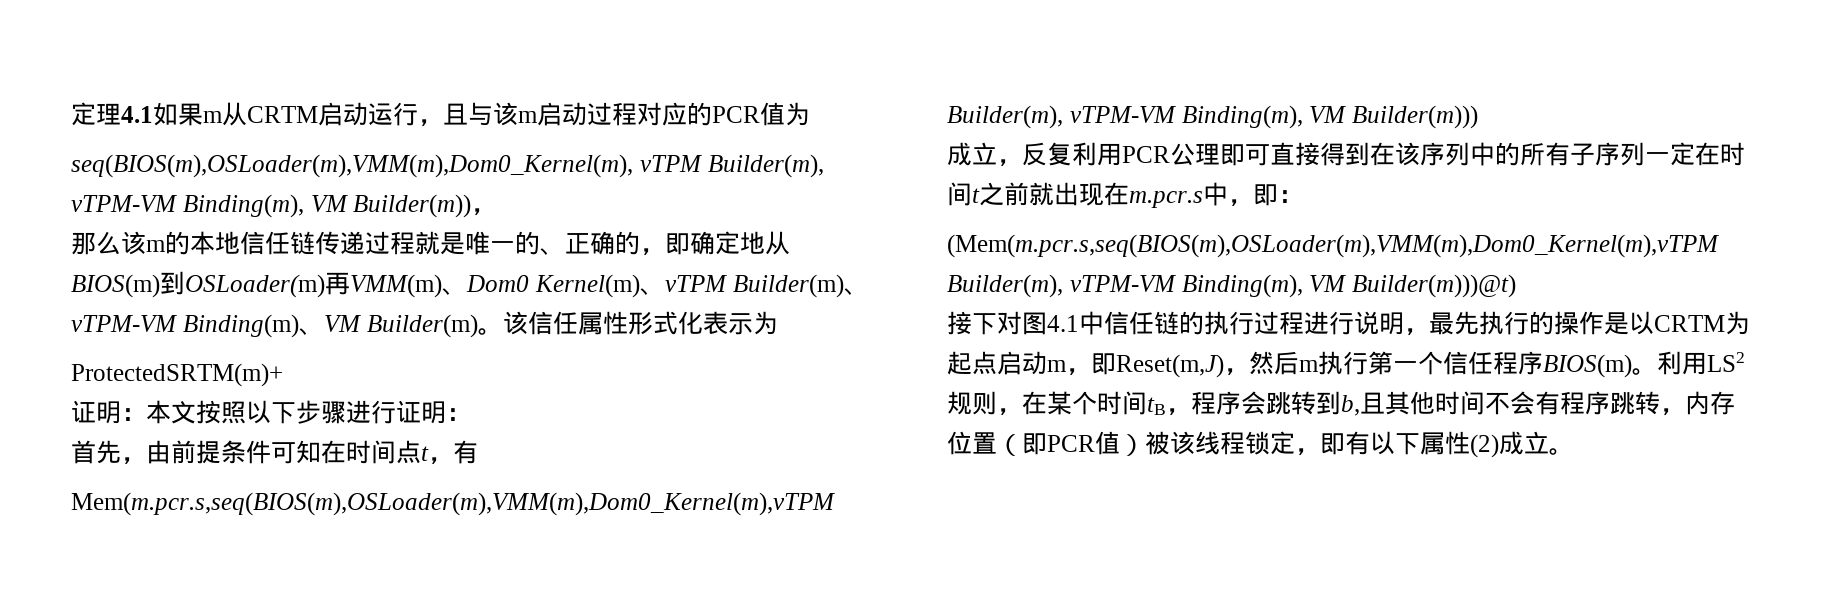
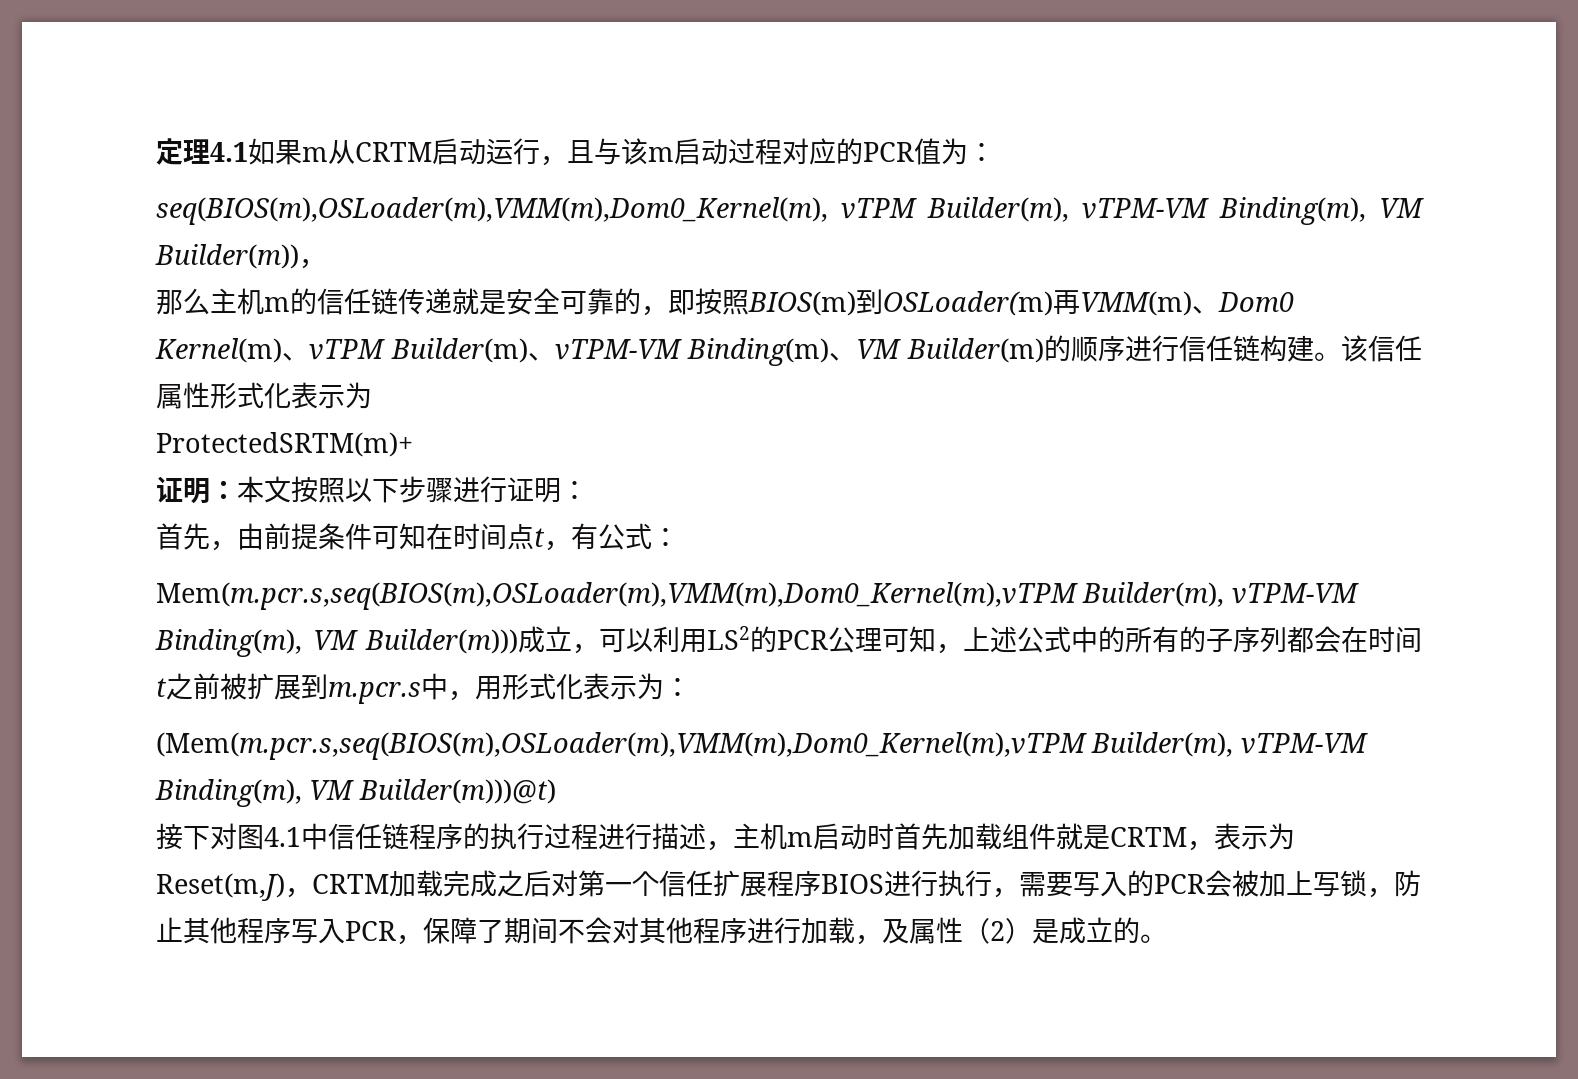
(810, 114) none -> [968,142,995,162] ：
[121,231,790,256] 该m的本地信任链传递过程就是唯一的、正确的，即确定地从 -> [210,288,749,316] 主机m的信任链传递就是安全可靠的，即按照
(478, 326) none -> [1044,335,1315,362] 的顺序进行信任链构建
(478, 452) none -> [598,523,679,550] 公式：
[947,142,1745,167] [947,182,1278,208] // 成立，反复利用PCR公理即可直接得到在该序列中的所有子序列一定在时间t之前就出现在m.pcr.s中，即 -> [518,626,1422,654] [156,673,664,704] 成立，可以利用LS2的PCR公理可知，上述公式中的所有的子序列都会在时间t之前被扩展到m.pcr.s中，用形式化表示为
(1179, 323) none -> [409,824,463,850] 程序
[1354,311,1750,336] [947,351,1745,378] [947,391,1735,416] [947,431,1549,458] 说明，最先执行的操作是以CRTM为起点启动m，即Reset(m,J)，然后m执行第一个信任程序BIOS(m)。利用LS2规则，在某个时间tB，程序会跳转到b,且其他时间不会有程序跳转，内存位置（即PCR值）被该线程锁定，即有以下属性(2)成立 -> [652,823,1295,851] [156,870,1421,901] [156,917,1140,945] 描述，主机m启动时首先加载组件就是CRTM，表示为Reset(m,J)，CRTM加载完成之后对第一个信任扩展程序BIOS进行执行，需要写入的PCR会被加上写锁，防止其他程序写入PCR，保障了期间不会对其他程序进行加载，及属性（2）是成立的

